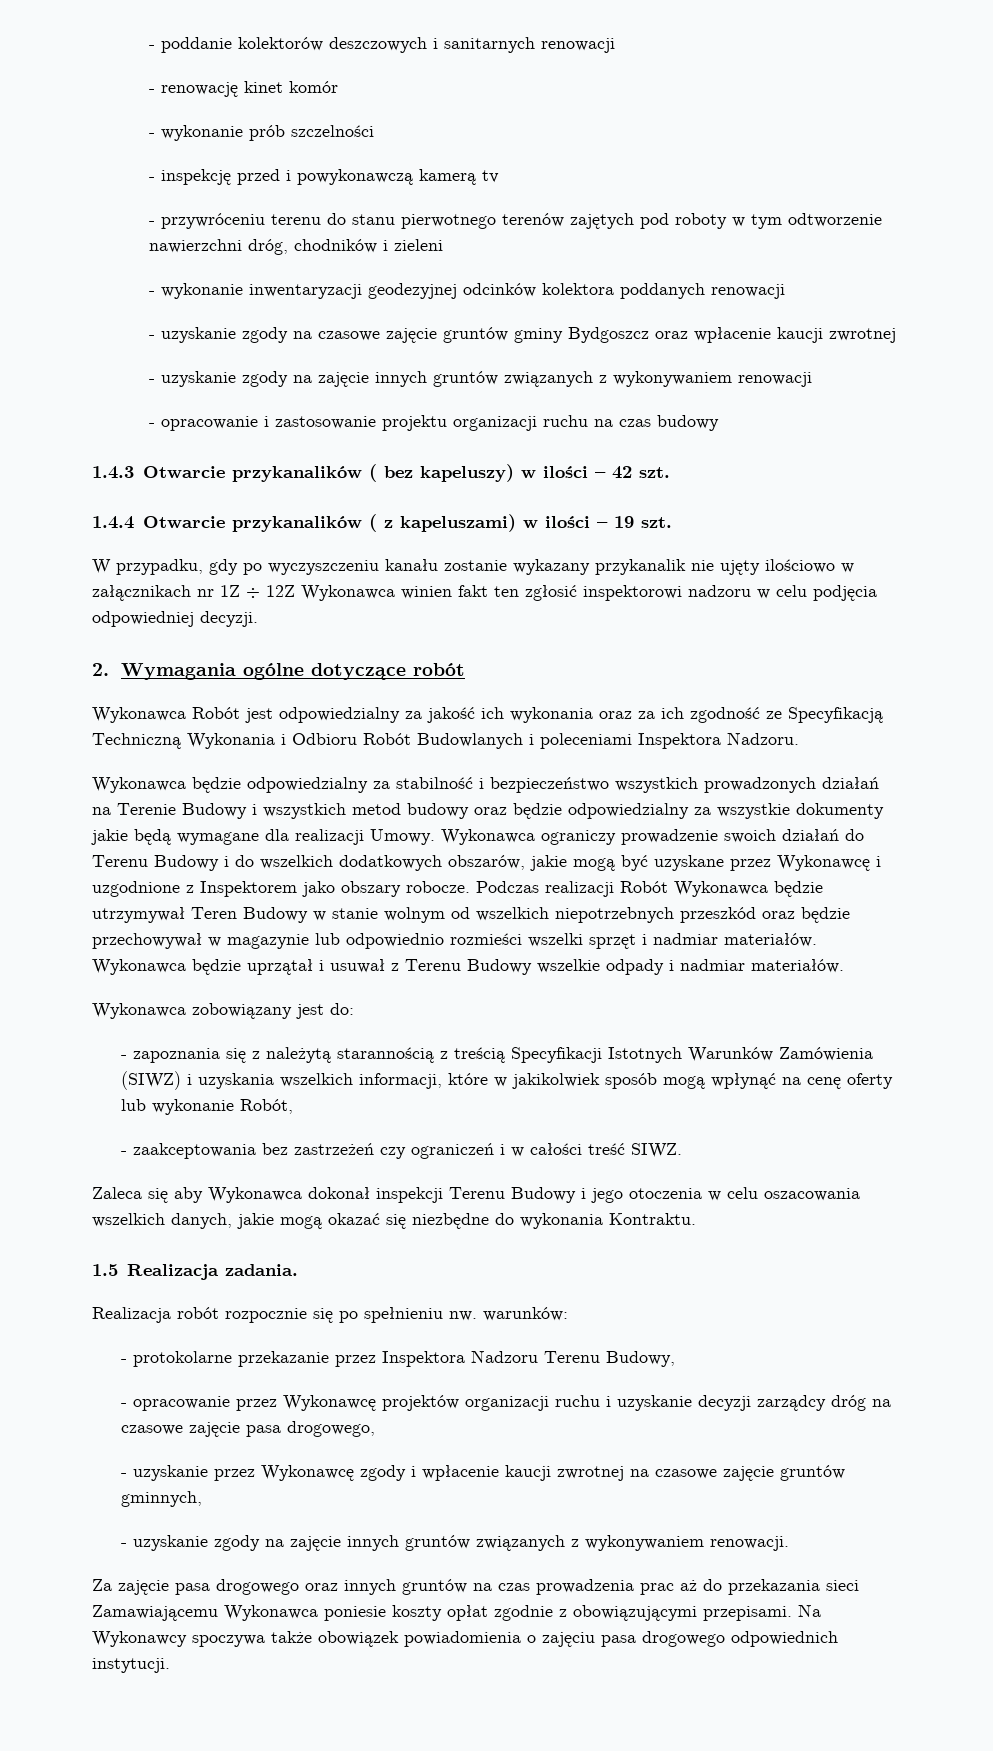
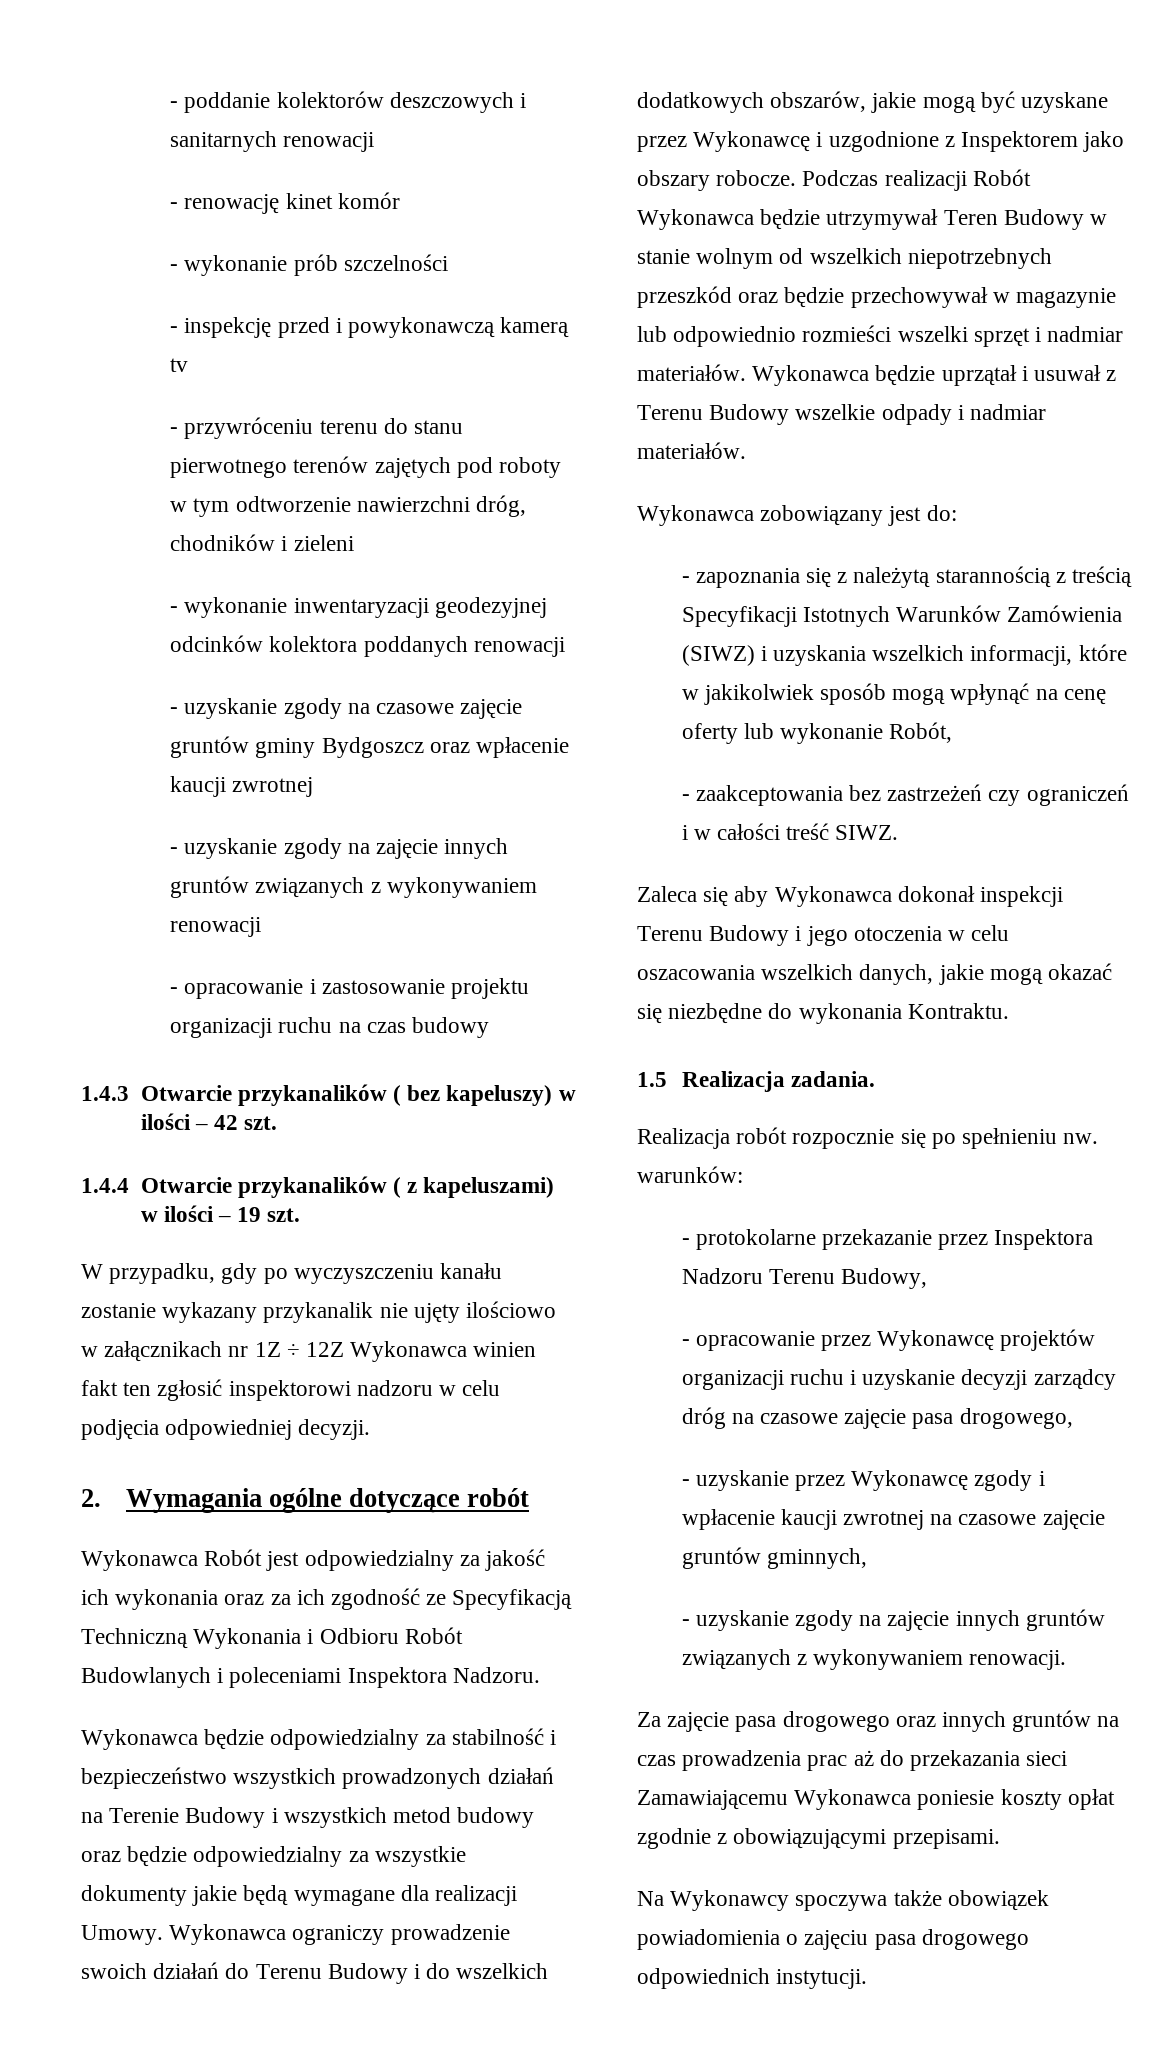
(792, 1613) none -> (1000, 1839) //

